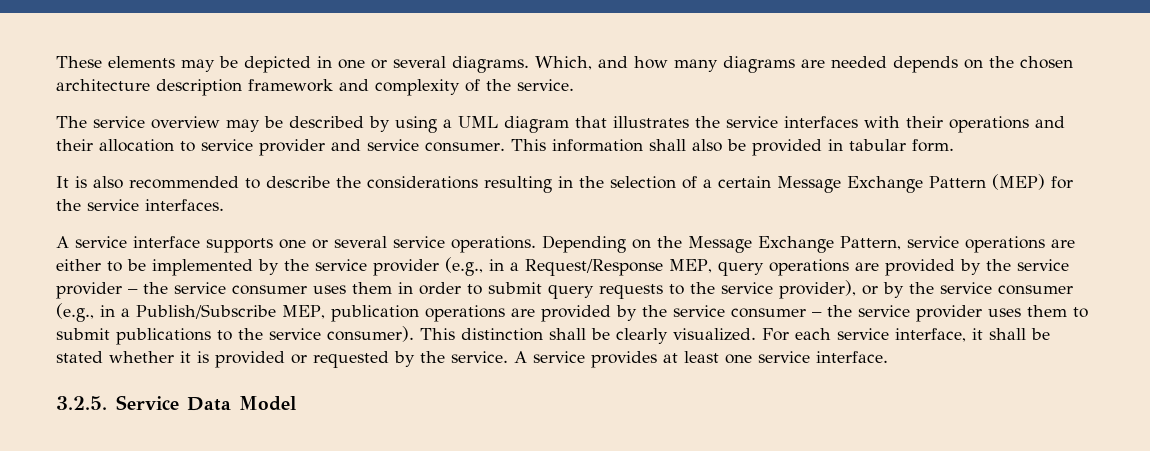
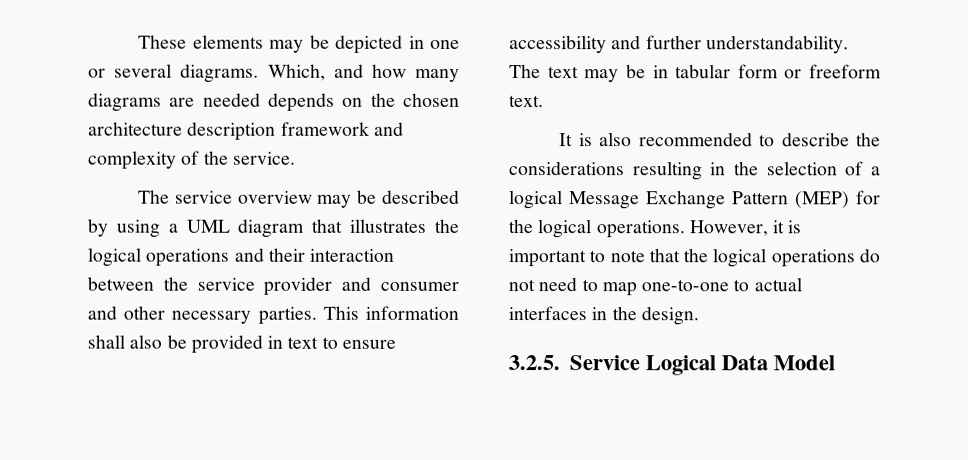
[726,116,1065,133] [56,139,505,156] service interfaces with their operations and their allocation to service provider and service consumer. -> [87,247,395,267] [87,276,460,296] [87,305,317,325] logical operations and their interaction between the service provider and consumer and other necessary parties.
[848,139,954,152] tabular form. -> [287,336,396,349] [509,35,849,54] [509,64,882,83] [509,95,544,108] text to ensure accessibility and further understandability. The text may be in tabular form or freeform text.
[718,176,771,188] certain -> [509,190,563,210] logical
[87,199,224,211] [56,235,1075,253] [56,257,1069,276] [56,280,1073,299] [56,303,1088,322] [56,326,1050,345] [56,351,888,368] service interfaces. // A service interface supports one or several service operations. Depending on the Message Exchange Pattern, service operations are either to be implemented by the service provider (e.g., in a Request/Response MEP, query operations are provided by the service provider – the service consumer uses them in order to submit query requests to the service provider), or by the service consumer (e.g., in a Publish/Subscribe MEP, publication operations are provided by the service consumer – the service provider uses them to submit publications to the service consumer). This distinction shall be clearly visualized. For each service interface, it shall be stated whether it is provided or requested by the service. A service provides at least one service interface. -> [537,219,803,239] [508,248,880,268] [508,277,802,297] [508,306,699,326] logical operations. However, it is important to note that the logical operations do not need to map one-to-one to actual interfaces in the design.
(179, 402) none -> [644,355,716,376] Logical

